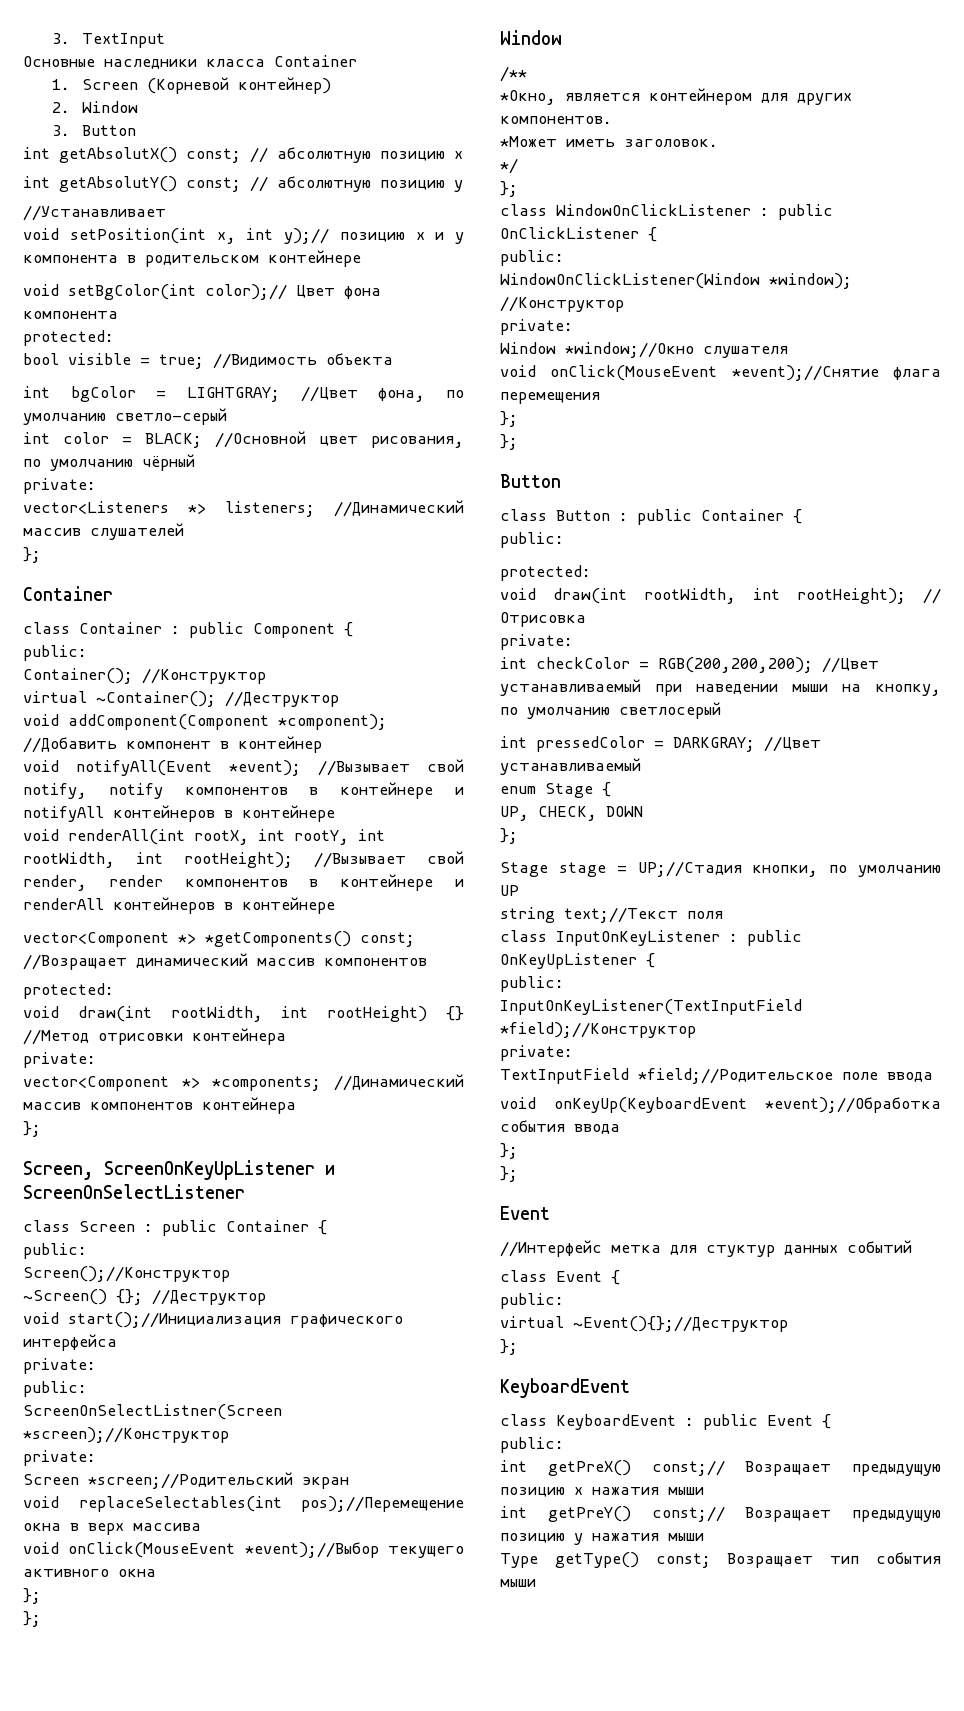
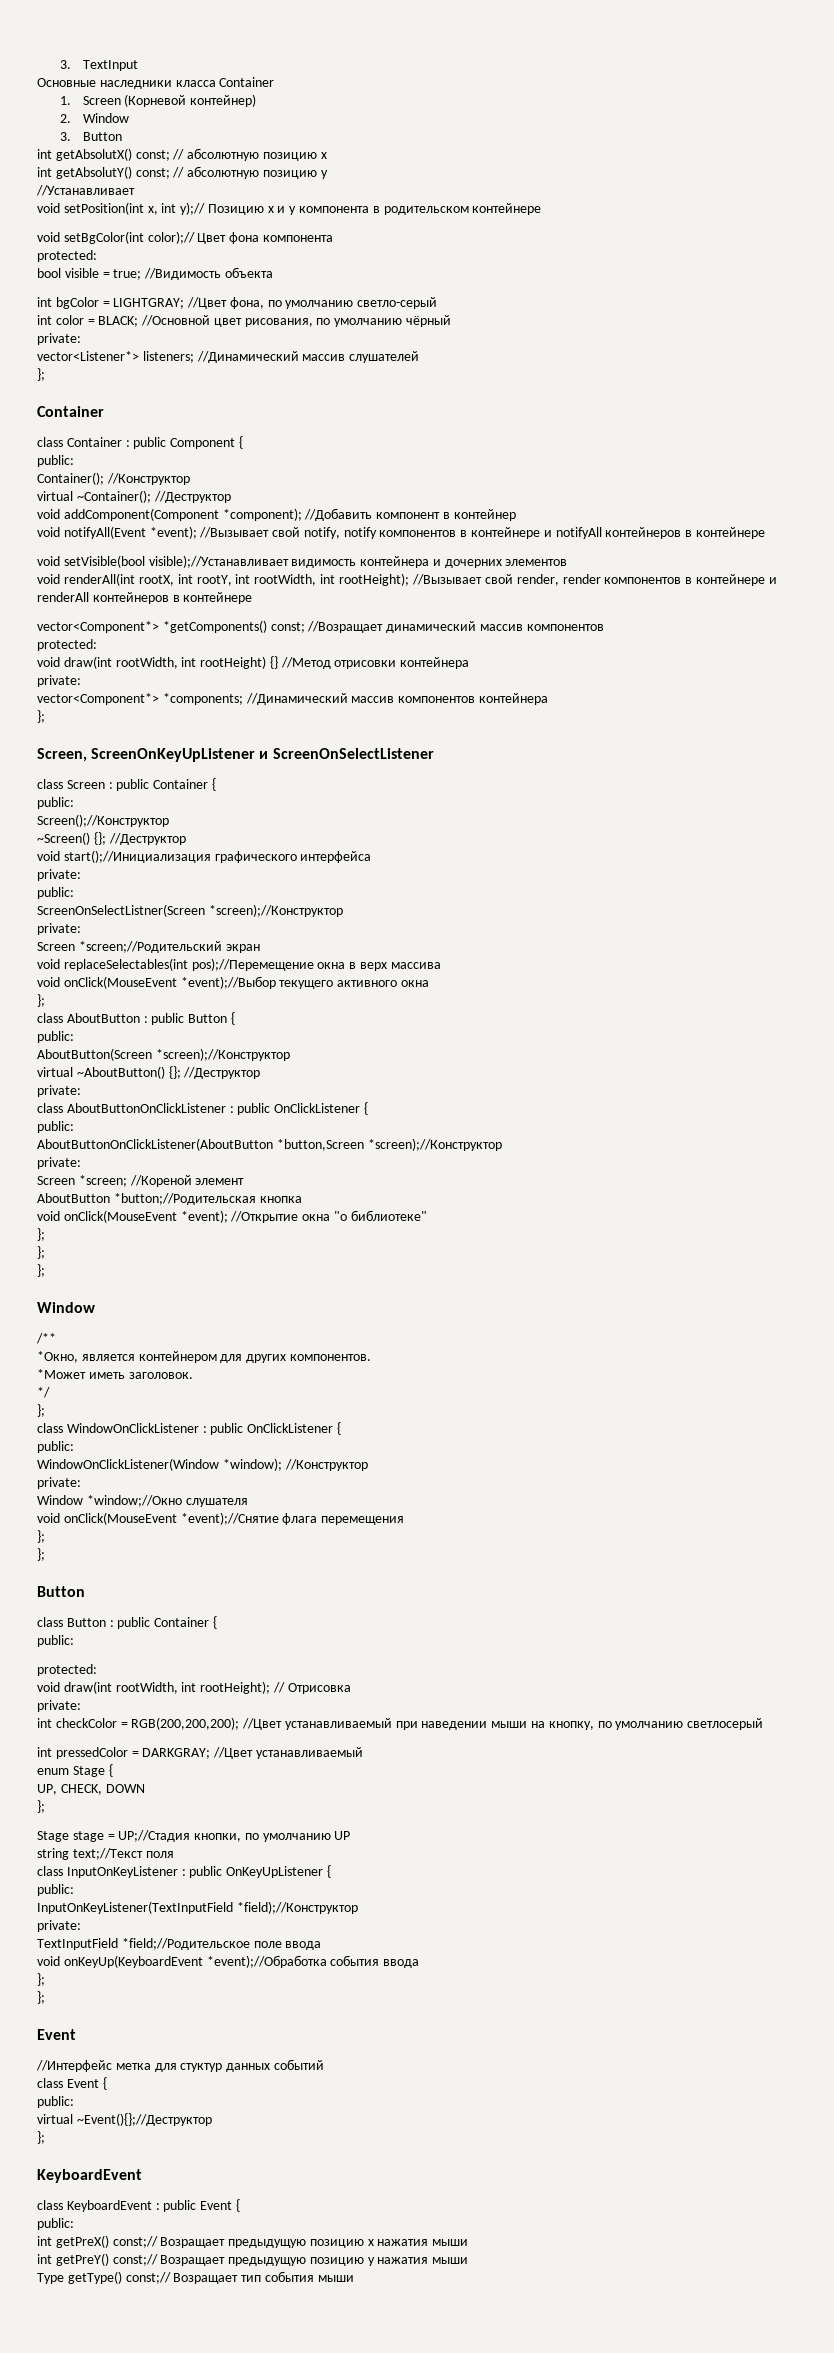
[339,232,405,242] позицию -> [207,204,264,215] Позицию
[23,501,206,514] vector<Listeners *> -> [37,351,139,361] vector<Listener*>
(335, 813) none -> [37,555,568,568] // void setVisible(bool visible);//Устанавливает видимость контейнера и дочерних элементов
[23,932,196,947] vector<Component *> -> [37,621,159,633] vector<Component*>
[23,1076,200,1091] vector<Component *> -> [37,693,159,705] vector<Component*>
(41, 1596) none -> [37,1012,235,1025] [37,1031,74,1043] [37,1048,290,1061] [37,1066,261,1079] [37,1085,81,1097] [37,1102,368,1115] [37,1121,74,1133] [37,1138,502,1151] [37,1157,81,1169] [37,1175,245,1187] [37,1193,302,1205] [37,1210,427,1223] [37,1228,45,1241] [37,1246,45,1259] // class AboutButton : public Button { // public: // AboutButton(Screen *screen);//Конструктор // virtual ~AboutButton() {}; //Деструктор // private: // class AboutButtonOnClickListener : public OnClickListener { // public: // AboutButtonOnClickListener(AboutButton *button,Screen *screen);//Конструктор // private: // Screen *screen; //Кореной элемент // AboutButton *button;//Родительская кнопка // void onClick(MouseEvent *event); //Открытие окна "о библиотеке" // }; // };
[655,1553,711,1568] const; -> [125,2272,171,2284] const;//

